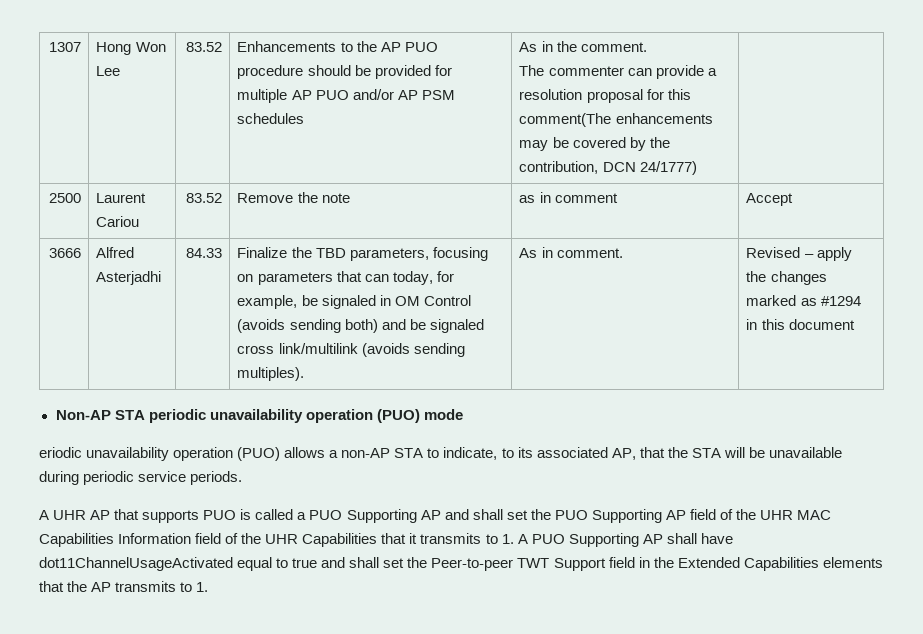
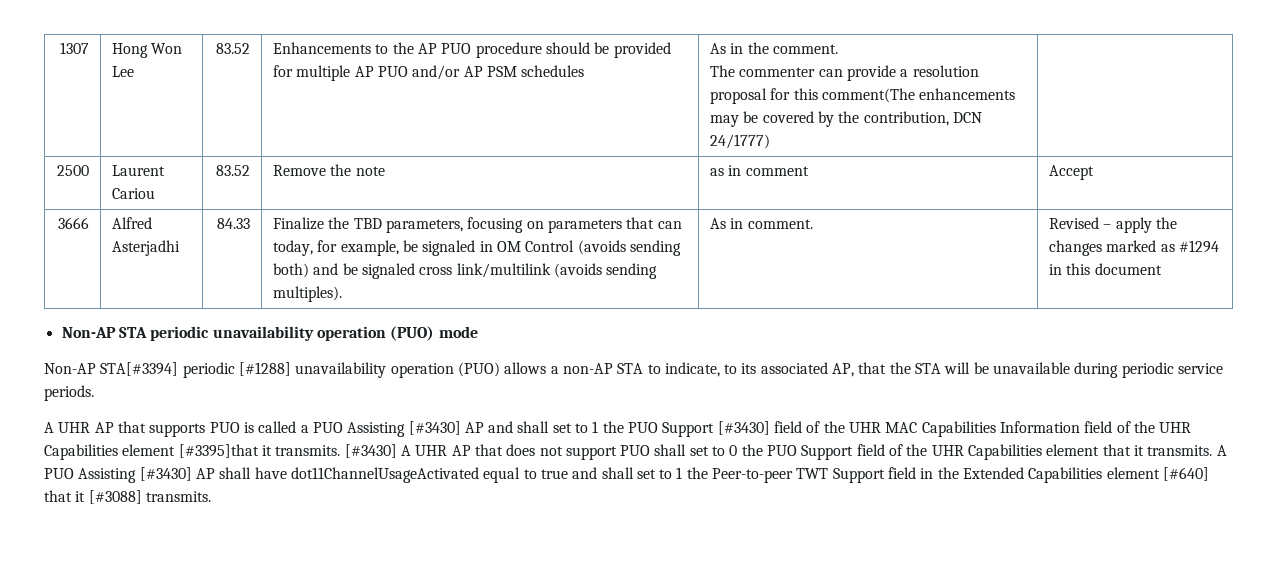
[39,447,82,458] eriodic -> [44,362,291,378] Non-AP STA[#3394] periodic [#1288]
[346,509,417,523] Supporting -> [347,421,461,437] Assisting [#3430]
[530,509,686,523] the PUO Supporting AP -> [575,421,770,437] to 1 the PUO Support [#3430]
[381,533,639,547] that it transmits to 1. A PUO Supporting -> [122,444,1227,460] [44,467,192,483] element [#3395]that it transmits. [#3430] A UHR AP that does not support PUO shall set to 0 the PUO Support field of the UHR Capabilities element that it transmits. A PUO Assisting [#3430]
(405, 563) none -> [659,467,683,479] to 1
[822,557,883,568] [39,581,209,592] elements that the AP transmits to 1. -> [1106,467,1210,481] [44,490,211,504] element [#640] that it [#3088] transmits.

